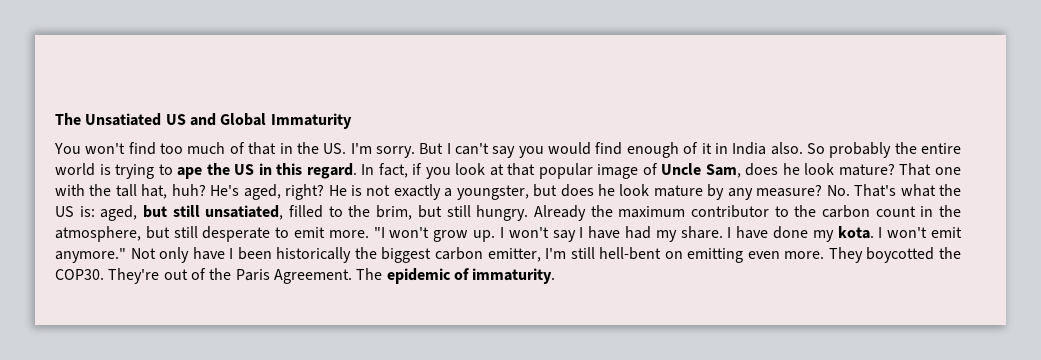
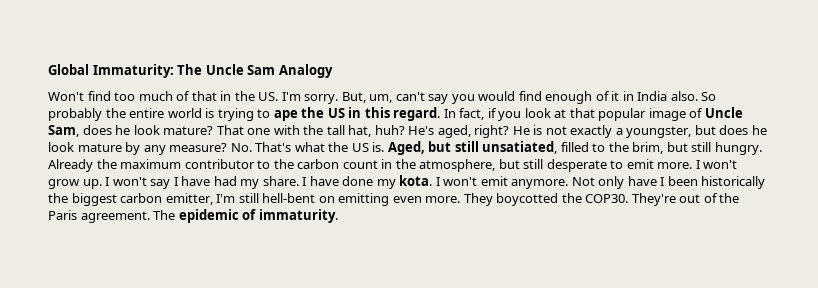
[55,113,352,129] [54,143,126,154] The Unsatiated US and Global Immaturity // You won't -> [48,64,333,78] [48,92,84,101] Global Immaturity: The Uncle Sam Analogy // Won't
[419,143,451,154] But I -> [341,92,393,103] But, um,
[79,205,138,221] is: aged, -> [372,141,425,155] is. Aged,
[373,227,385,238] "I -> [695,160,700,169] I
[55,248,126,263] anymore." -> [511,179,569,189] anymore.
[273,269,352,284] Agreement. -> [80,211,150,223] agreement.

